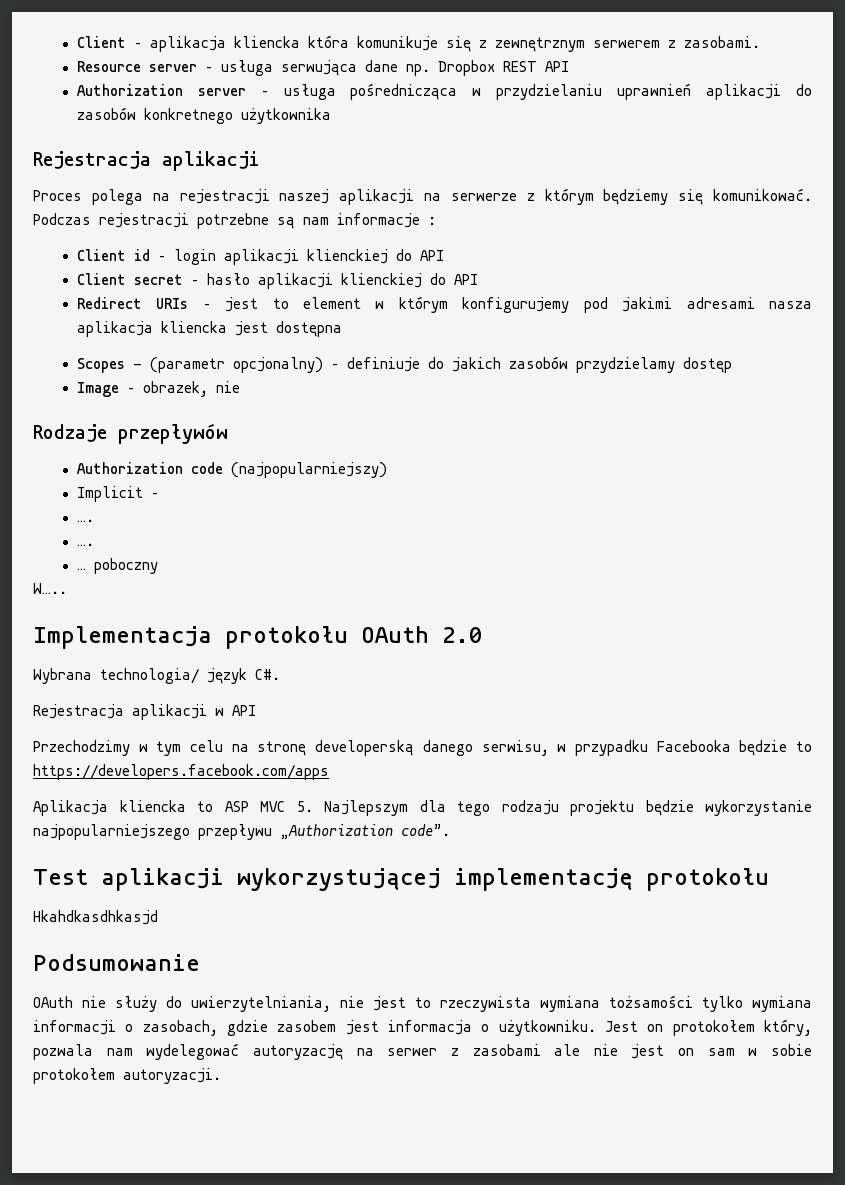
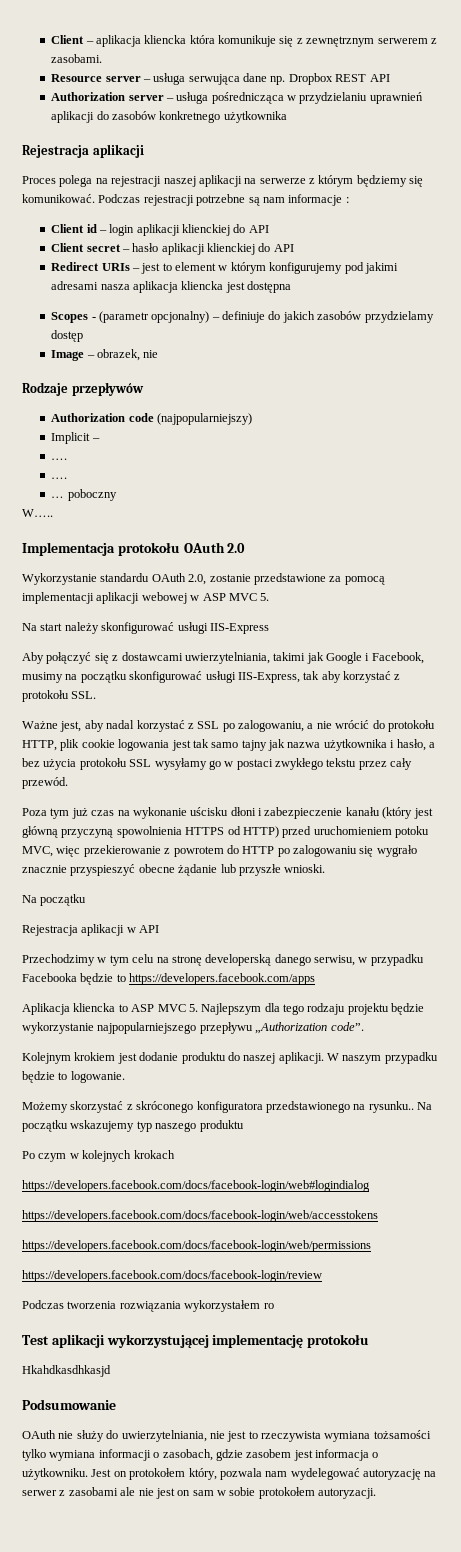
[33,668,280,684] Wybrana technologia/ język C#. -> [22,573,385,585] [22,592,270,604] [22,622,269,634] [22,652,424,664] [22,671,401,683] [22,690,97,702] [22,720,435,732] [22,739,435,751] [22,758,413,770] [22,777,68,789] [22,807,433,819] [22,826,429,838] [22,845,417,857] [22,864,326,876] [22,894,87,906] Wykorzystanie standardu OAuth 2.0, zostanie przedstawione za pomocą implementacji aplikacji webowej w ASP MVC 5. // Na start należy skonfigurować usługi IIS-Express // Aby połączyć się z dostawcami uwierzytelniania, takimi jak Google i Facebook, musimy na początku skonfigurować usługi IIS-Express, tak aby korzystać z protokołu SSL. // Ważne jest, aby nadal korzystać z SSL po zalogowaniu, a nie wrócić do protokołu HTTP, plik cookie logowania jest tak samo tajny jak nazwa użytkownika i hasło, a bez użycia protokołu SSL wysyłamy go w postaci zwykłego tekstu przez cały przewód. // Poza tym już czas na wykonanie uścisku dłoni i zabezpieczenie kanału (który jest główną przyczyną spowolnienia HTTPS od HTTP) przed uruchomieniem potoku MVC, więc przekierowanie z powrotem do HTTP po zalogowaniu się wygrało znacznie przyspieszyć obecne żądanie lub przyszłe wnioski. // Na początku
(450, 830) none -> [22,1052,438,1064] [22,1071,125,1083] [22,1101,432,1113] [22,1120,244,1132] [22,1150,175,1162] [22,1180,370,1192] [22,1210,378,1222] [22,1240,371,1252] [22,1270,322,1282] [22,1300,274,1312] // Kolejnym krokiem jest dodanie produktu do naszej aplikacji. W naszym przypadku będzie to logowanie. // Możemy skorzystać z skróconego konfiguratora przedstawionego na rysunku.. Na początku wskazujemy typ naszego produktu // Po czym w kolejnych krokach // https://developers.facebook.com/docs/facebook-login/web#logindialog // https://developers.facebook.com/docs/facebook-login/web/accesstokens // https://developers.facebook.com/docs/facebook-login/web/permissions // https://developers.facebook.com/docs/facebook-login/review // Podczas tworzenia rozwiązania wykorzystałem ro

